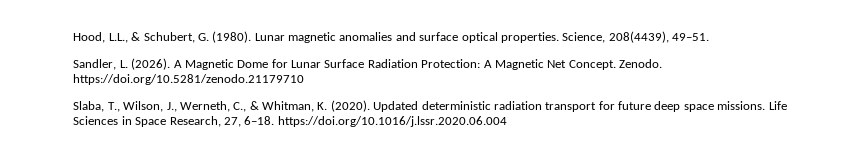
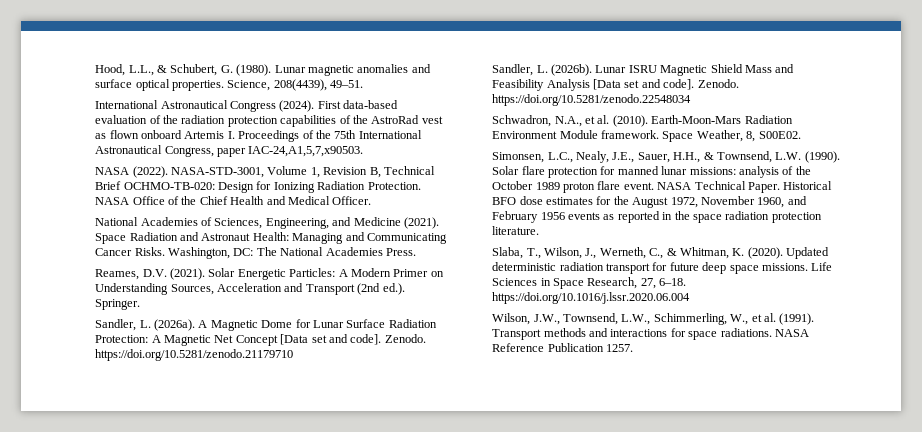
[73,58,171,70] // Sandler, L. (2026). -> [95,100,399,112] [95,115,443,127] [95,130,422,142] [95,145,364,157] [95,166,435,178] [95,181,421,193] [95,196,372,205] [95,217,439,229] [95,232,447,244] [95,247,416,259] [95,268,444,280] [95,283,405,295] [95,299,141,310] [95,319,196,331] // International Astronautical Congress (2024). First data-based evaluation of the radiation protection capabilities of the AstroRad vest as flown onboard Artemis I. Proceedings of the 75th International Astronautical Congress, paper IAC-24,A1,5,7,x90503. // NASA (2022). NASA-STD-3001, Volume 1, Revision B, Technical Brief OCHMO-TB-020: Design for Ionizing Radiation Protection. NASA Office of the Chief Health and Medical Officer. // National Academies of Sciences, Engineering, and Medicine (2021). Space Radiation and Astronaut Health: Managing and Communicating Cancer Risks. Washington, DC: The National Academies Press. // Reames, D.V. (2021). Solar Energetic Particles: A Modern Primer on Understanding Sources, Acceleration and Transport (2nd ed.). Springer. // Sandler, L. (2026a).
[568,59,663,70] [73,74,305,85] Concept. Zenodo. https://doi.org/10.5281/zenodo.21179710 -> [235,334,426,346] [95,349,294,361] [492,64,795,76] [492,79,739,91] [492,94,692,106] [492,115,793,127] [492,130,801,142] [492,151,840,163] [492,166,811,178] [492,181,833,193] [492,196,807,208] [492,211,822,223] [492,226,540,235] Concept [Data set and code]. Zenodo. https://doi.org/10.5281/zenodo.21179710 // Sandler, L. (2026b). Lunar ISRU Magnetic Shield Mass and Feasibility Analysis [Data set and code]. Zenodo. https://doi.org/10.5281/zenodo.22548034 // Schwadron, N.A., et al. (2010). Earth-Moon-Mars Radiation Environment Module framework. Space Weather, 8, S00E02. // Simonsen, L.C., Nealy, J.E., Sauer, H.H., & Townsend, L.W. (1990). Solar flare protection for manned lunar missions: analysis of the October 1989 proton flare event. NASA Technical Paper. Historical BFO dose estimates for the August 1972, November 1960, and February 1956 events as reported in the space radiation protection literature.
(507, 121) none -> [492,313,815,325] [492,328,809,340] [492,343,634,352] // Wilson, J.W., Townsend, L.W., Schimmerling, W., et al. (1991). Transport methods and interactions for space radiations. NASA Reference Publication 1257.

